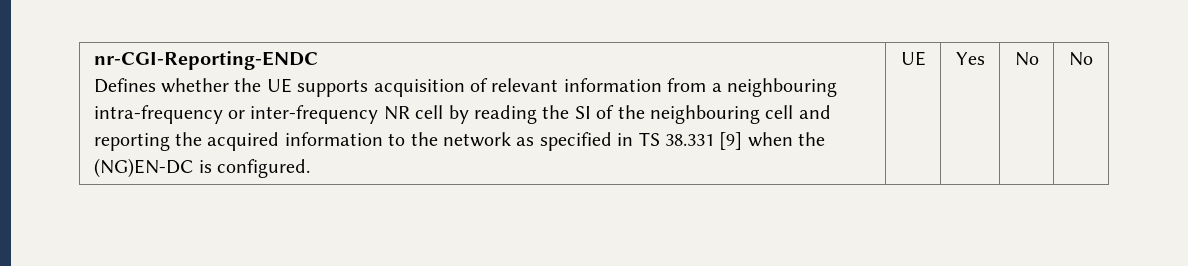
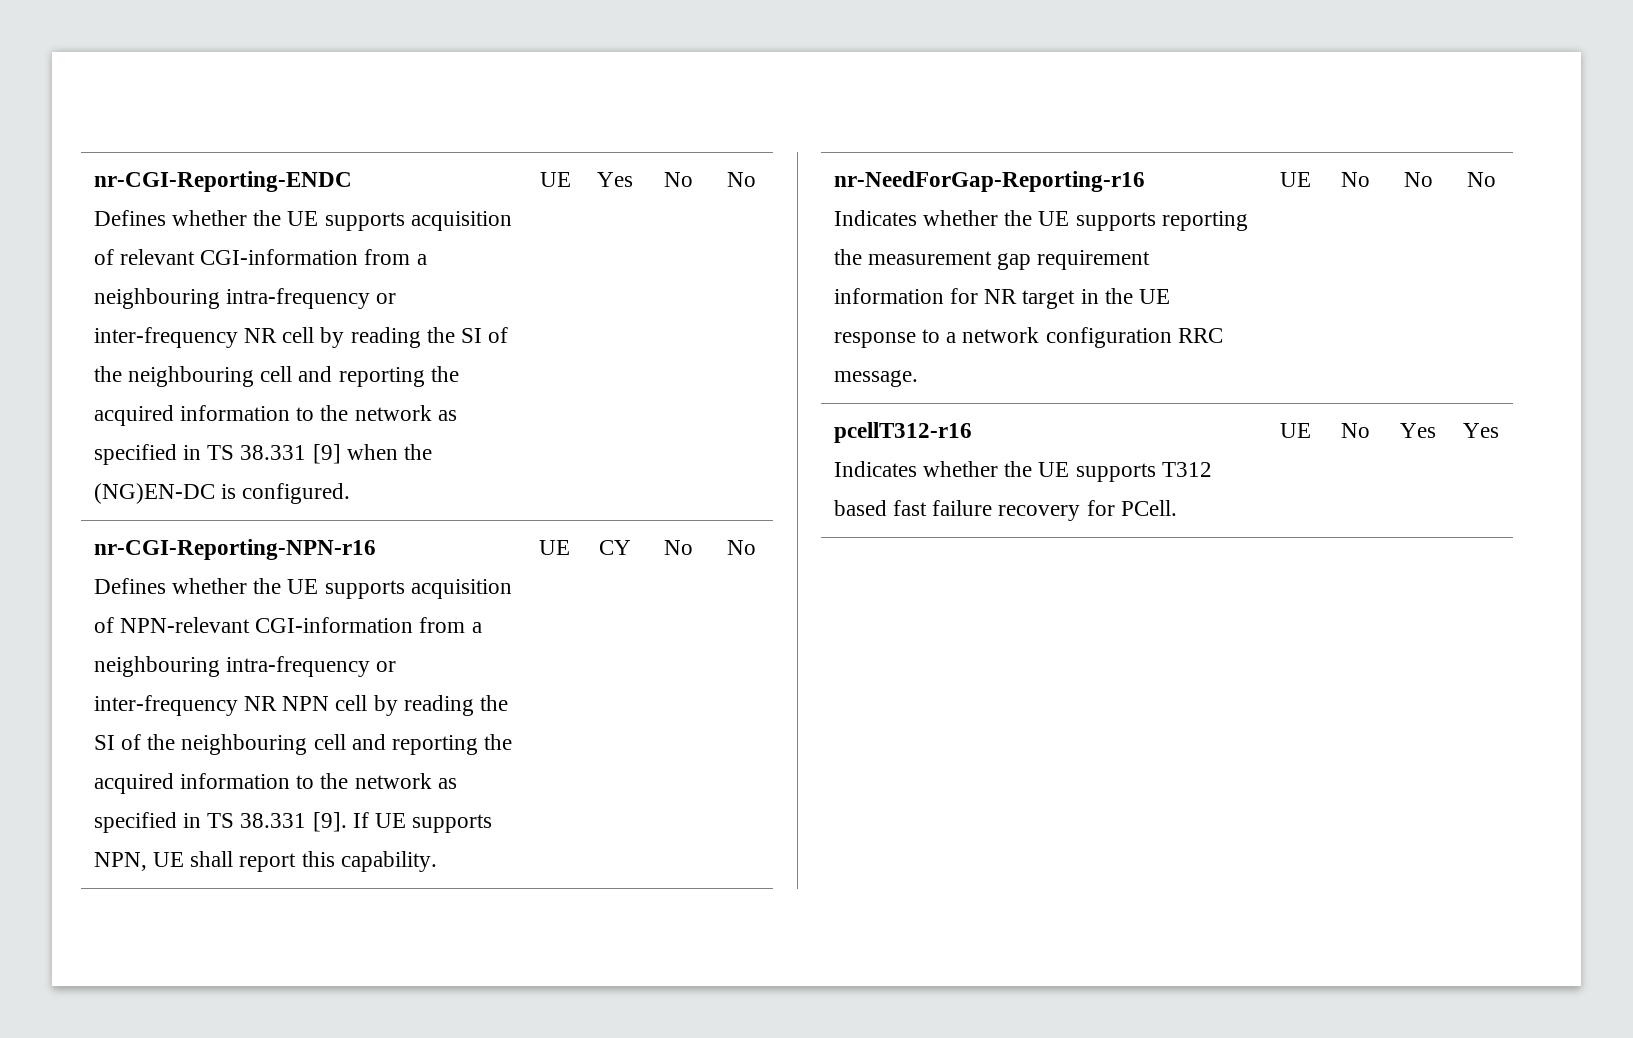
[563,78,662,92] information -> [200,249,359,265] CGI-information
(1093, 59) none -> [93,539,376,560] [93,578,512,599] [93,617,482,633] [93,656,397,677] [93,695,509,716] [93,734,513,755] [93,773,457,794] [93,812,493,833] [93,851,437,872] [538,540,570,555] [599,540,631,555] [663,540,693,555] [726,540,756,555] [833,171,1145,192] [833,210,1248,231] [833,249,1151,270] [833,288,1171,309] [833,327,1223,348] [833,370,918,387] [1279,172,1311,187] [1340,172,1370,187] [1403,172,1433,187] [1466,172,1496,187] [833,422,972,443] [833,461,1212,482] [833,500,1177,521] [1279,423,1311,438] [1340,423,1370,438] [1400,423,1436,438] [1463,423,1499,438] // nr-CGI-Reporting-NPN-r16 // Defines whether the UE supports acquisition of NPN-relevant CGI-information from a neighbouring intra-frequency or inter-frequency NR NPN cell by reading the SI of the neighbouring cell and reporting the acquired information to the network as specified in TS 38.331 [9]. If UE supports NPN, UE shall report this capability. | UE | CY | No | No // nr-NeedForGap-Reporting-r16 // Indicates whether the UE supports reporting the measurement gap requirement information for NR target in the UE response to a network configuration RRC message. | UE | No | No | No // pcellT312-r16 // Indicates whether the UE supports T312 based fast failure recovery for PCell. | UE | No | Yes | Yes

